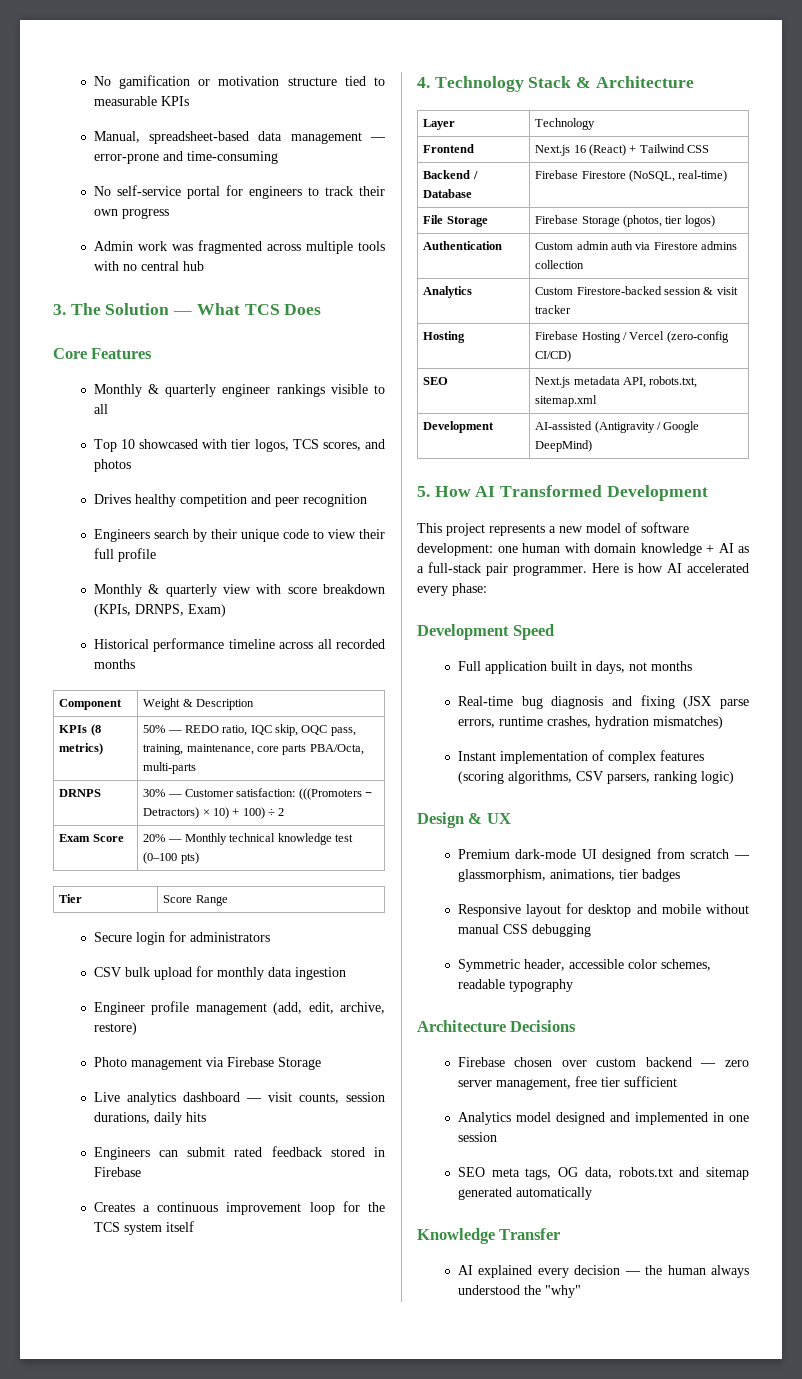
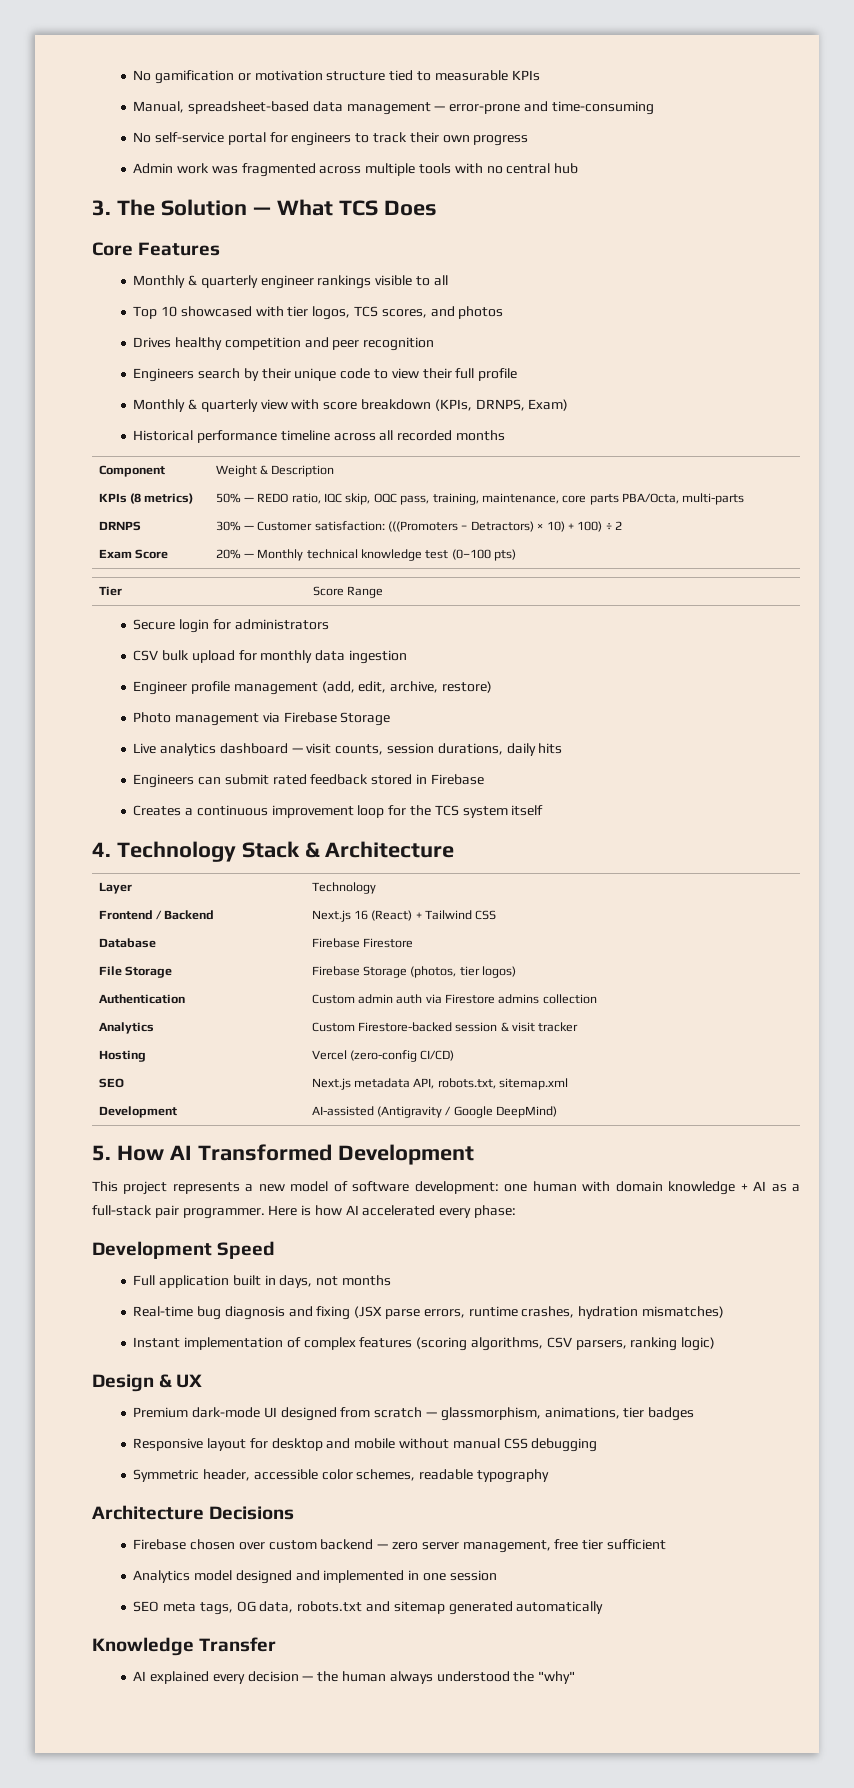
(475, 148) none -> [155,910,215,920] / Backend
[423,170,478,179] Backend / -> (497, 915) none
[628,170,728,182] (NoSQL, real-time) -> (413, 943) none
[535,331,627,343] Firebase Hosting / -> (146, 1056) none

